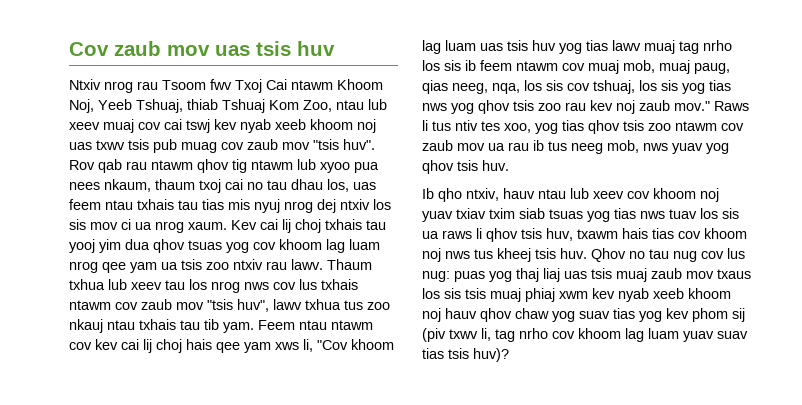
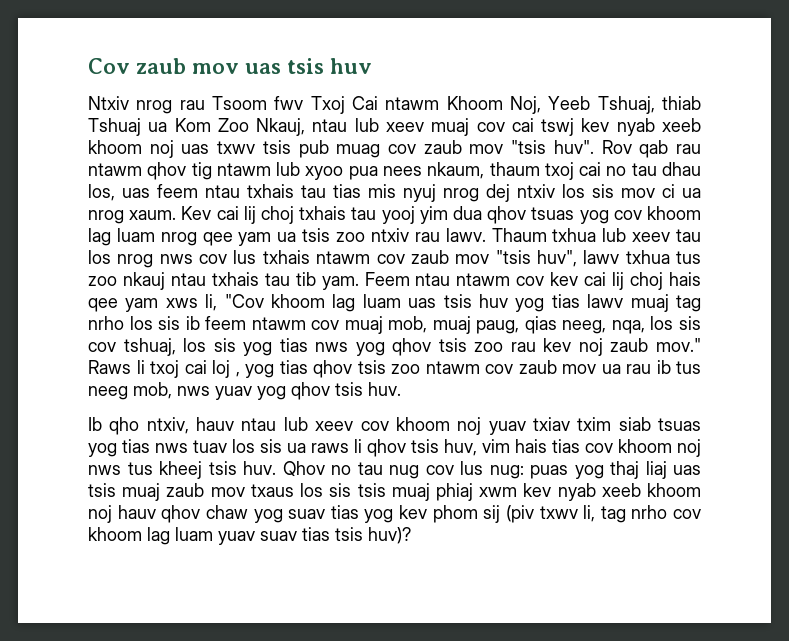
[269,100,332,112] Kom Zoo, -> [148,118,306,136] ua Kom Zoo Nkauj,
[432,120,531,133] tus ntiv tes xoo, -> [150,360,240,378] txoj cai loj ,
[577,229,618,239] txawm -> [482,439,510,453] vim

